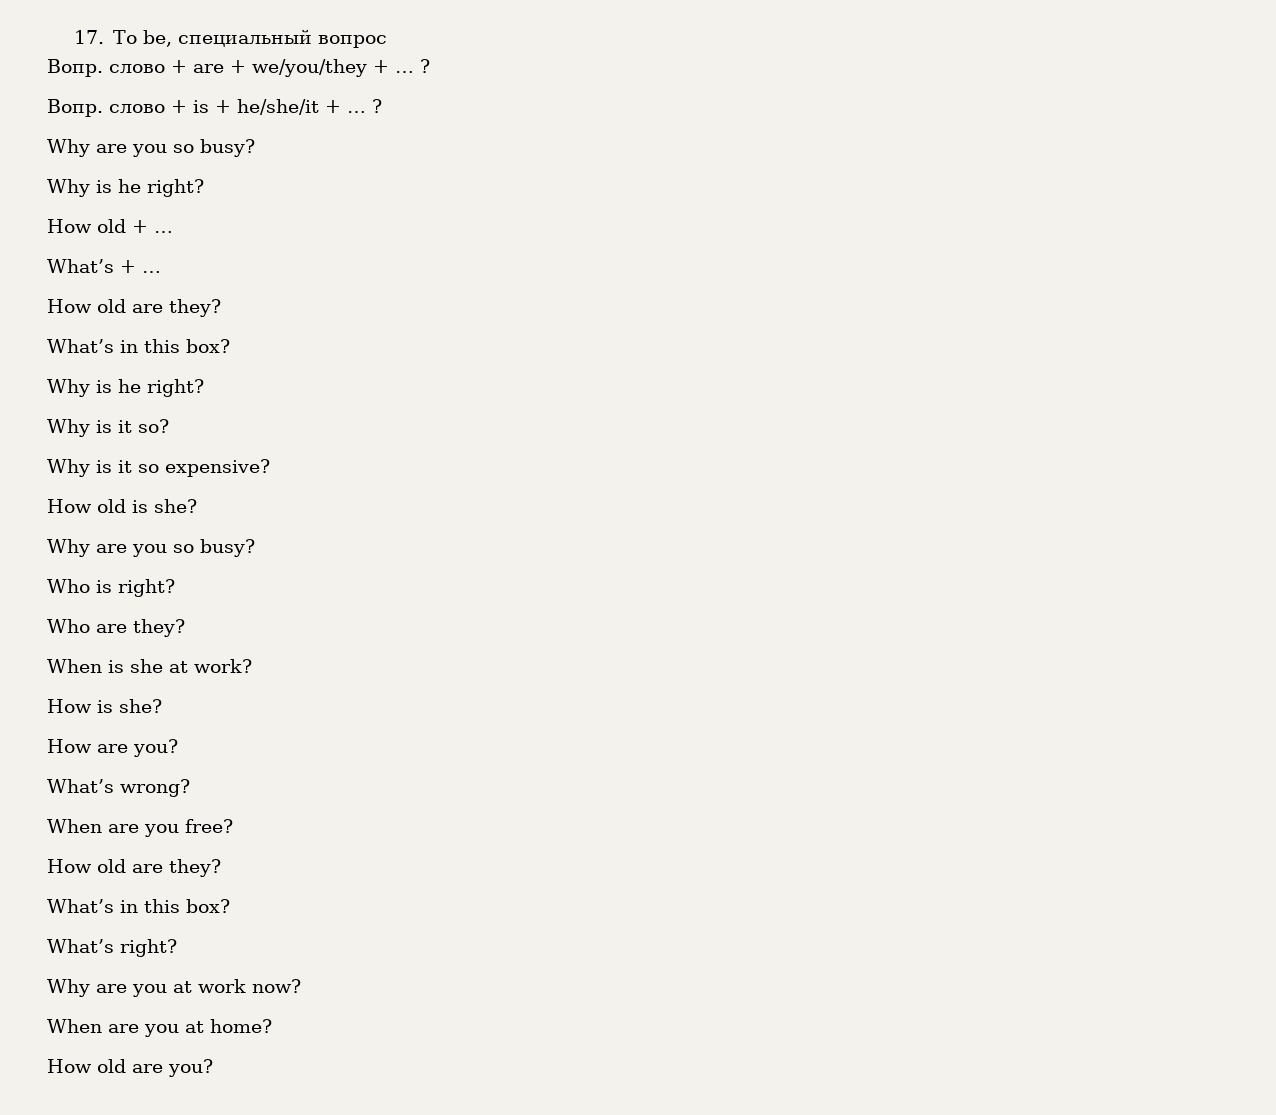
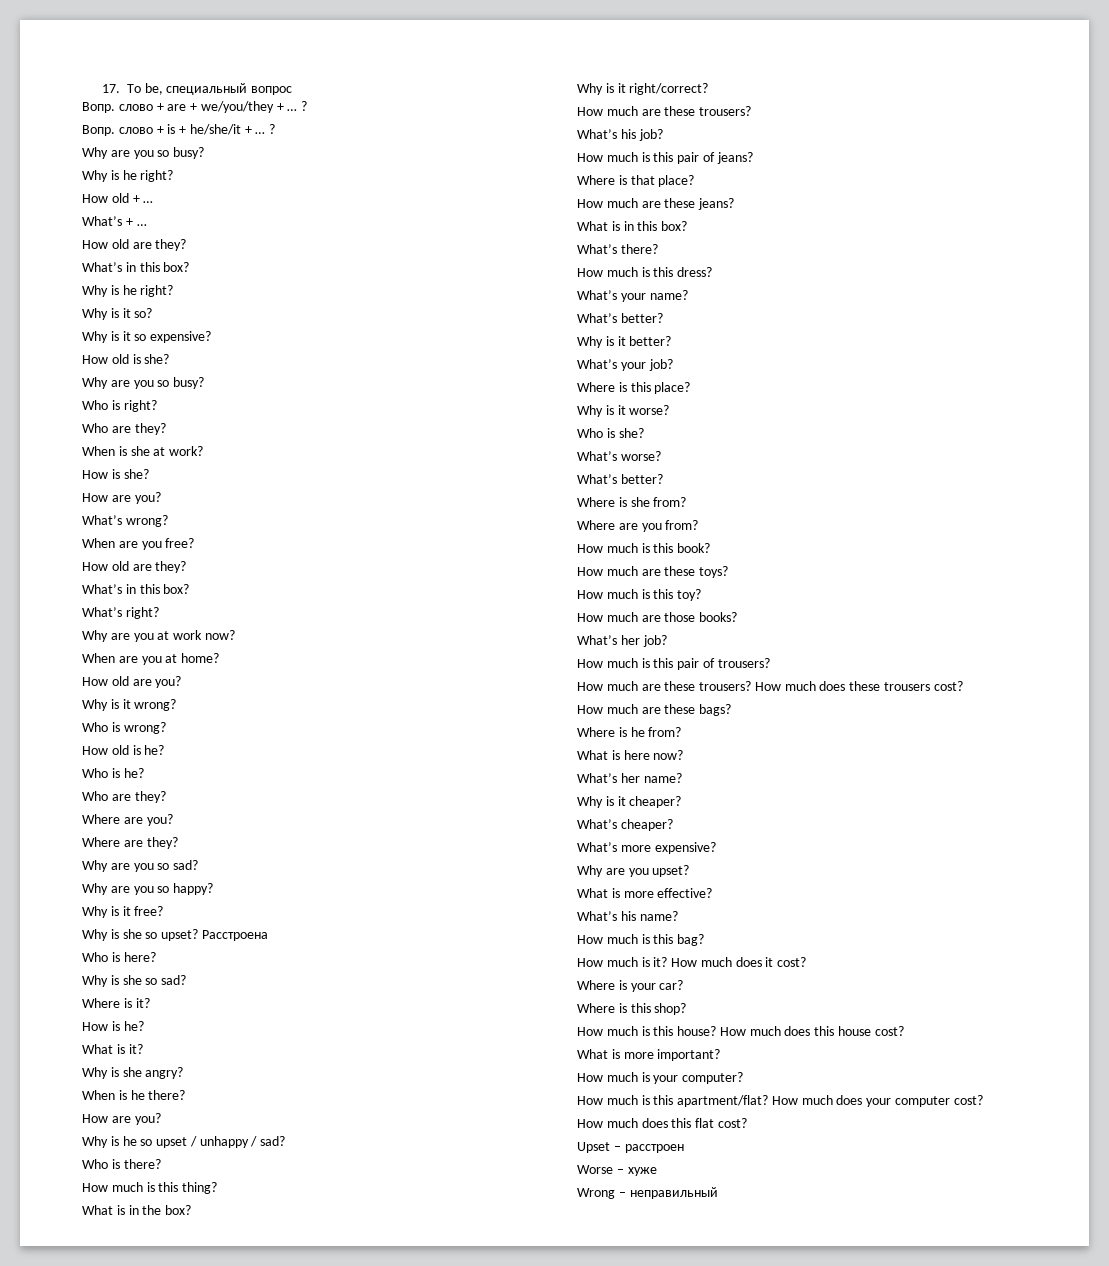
(213, 1068) none -> [82,699,177,711] [82,722,166,734] [82,745,165,755] [82,768,144,778] [82,791,166,803] [82,814,173,826] [82,837,178,849] [82,860,199,872] [82,883,214,895] [82,906,164,918] [82,929,268,941] [82,952,156,962] [82,975,187,987] [82,998,150,1008] [82,1021,144,1031] [82,1044,143,1054] [82,1067,184,1079] [82,1090,186,1100] [82,1113,161,1125] [82,1136,286,1148] [82,1159,161,1169] [82,1182,218,1194] [82,1205,192,1215] [577,83,709,95] [577,106,752,116] [577,129,663,141] [577,152,753,164] [577,175,695,187] [577,198,735,210] [577,221,688,231] [577,244,658,254] [577,267,713,277] [577,290,688,302] [577,313,663,323] [577,336,672,348] [577,359,673,371] [577,382,691,394] [577,405,670,417] [577,428,644,438] [577,451,661,461] [577,474,663,484] [577,497,687,507] [577,520,699,532] [577,543,711,553] [577,566,729,578] [577,589,702,601] [577,612,738,622] [577,635,667,647] [577,658,770,670] [577,681,963,691] [577,704,732,716] [577,727,682,737] [577,750,684,760] [577,773,682,783] [577,796,682,808] [577,819,673,831] [577,842,716,854] [577,865,690,877] [577,888,713,898] [577,911,678,921] [577,934,705,946] [577,957,807,967] [577,980,684,992] [577,1003,687,1015] [577,1026,904,1036] [577,1049,721,1061] [577,1072,744,1084] [577,1095,983,1107] [577,1118,747,1128] [577,1142,684,1153] [577,1165,657,1176] [577,1187,718,1199] // Why is it wrong? // Who is wrong? // How old is he? // Who is he? // Who are they? // Where are you? // Where are they? // Why are you so sad? // Why are you so happy? // Why is it free? // Why is she so upset? Расстроена // Who is here? // Why is she so sad? // Where is it? // How is he? // What is it? // Why is she angry? // When is he there? // How are you? // Why is he so upset / unhappy / sad? // Who is there? // How much is this thing? // What is in the box? // Why is it right/correct? // How much are these trousers? // What’s his job? // How much is this pair of jeans? // Where is that place? // How much are these jeans? // What is in this box? // What’s there? // How much is this dress? // What’s your name? // What’s better? // Why is it better? // What’s your job? // Where is this place? // Why is it worse? // Who is she? // What’s worse? // What’s better? // Where is she from? // Where are you from? // How much is this book? // How much are these toys? // How much is this toy? // How much are those books? // What’s her job? // How much is this pair of trousers? // How much are these trousers? How much does these trousers cost? // How much are these bags? // Where is he from? // What is here now? // What’s her name? // Why is it cheaper? // What’s cheaper? // What’s more expensive? // Why are you upset? // What is more effective? // What’s his name? // How much is this bag? // How much is it? How much does it cost? // Where is your car? // Where is this shop? // How much is this house? How much does this house cost? // What is more important? // How much is your computer? // How much is this apartment/flat? How much does your computer cost? // How much does this flat cost? // Upset – расстроен // Worse – хуже // Wrong – неправильный

